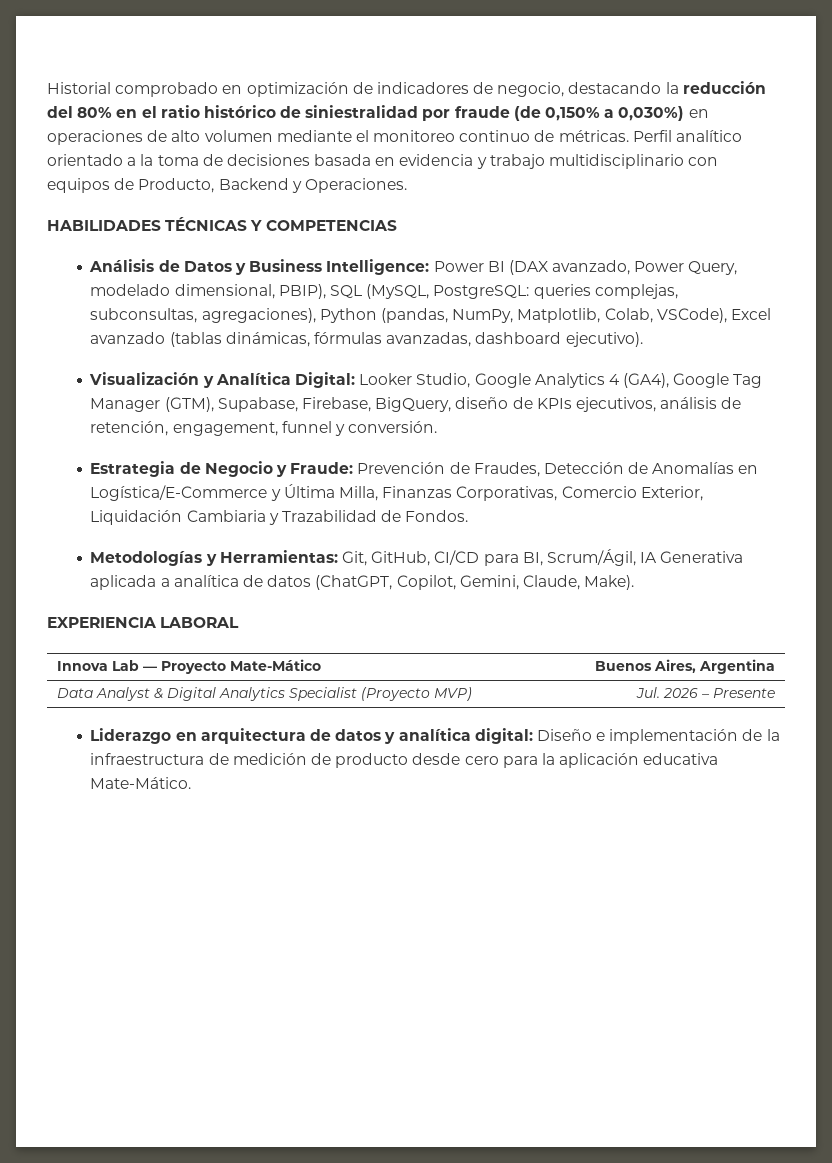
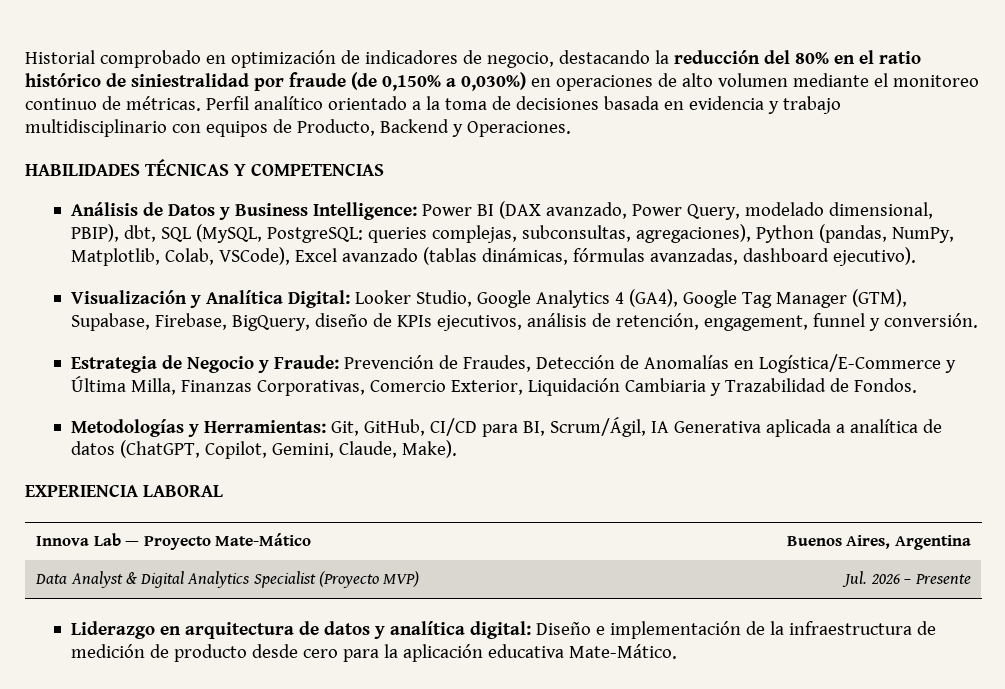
(326, 291) none -> [124,225,157,242] dbt,

